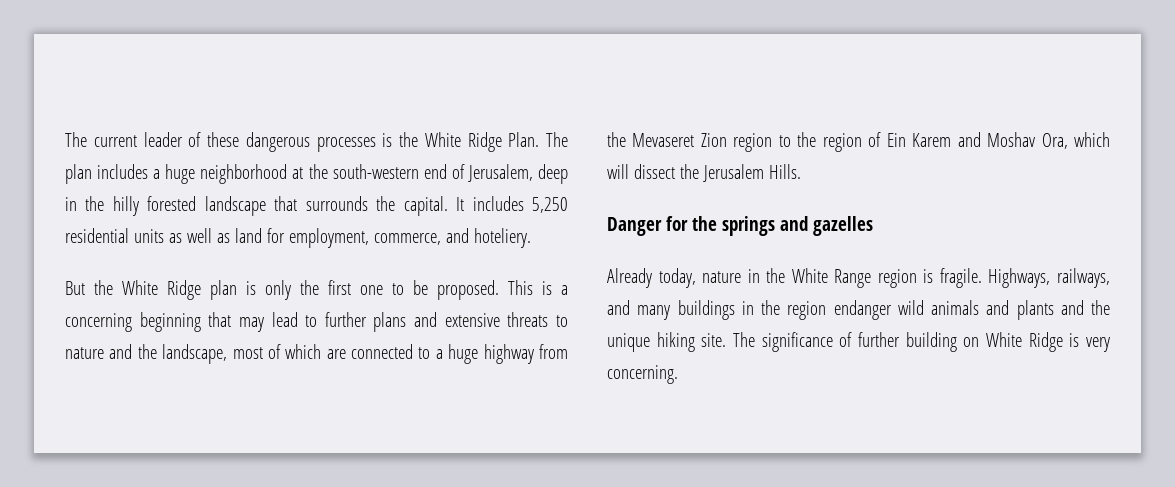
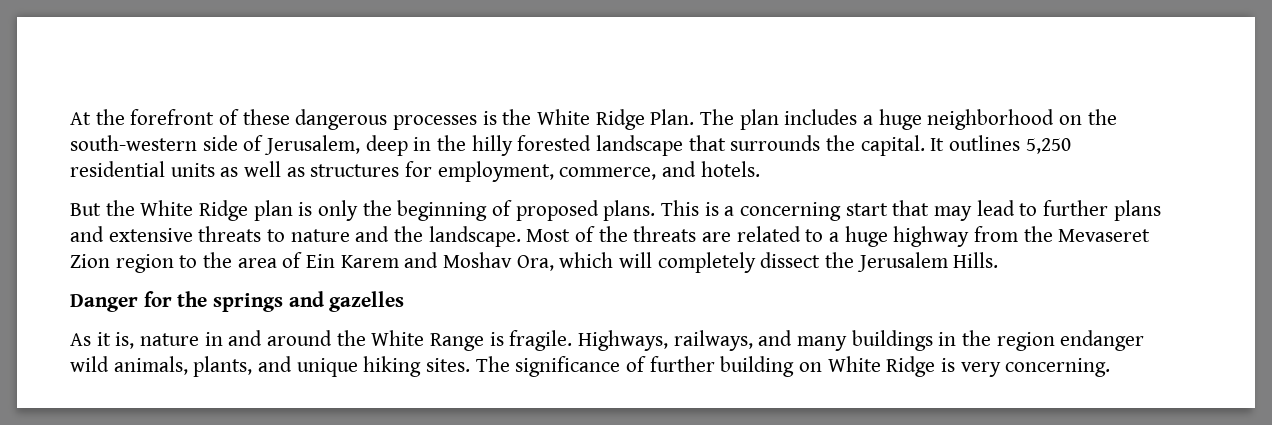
[65,132,183,147] The current leader -> [70,109,215,125] At the forefront
[292,167,304,179] at -> [1059,115,1083,125] on
[423,164,447,179] end -> [202,135,238,151] side
[472,196,524,211] includes -> [949,135,1021,151] outlines
[234,228,262,243] land -> [310,164,400,177] structures
[473,228,531,248] hoteliery. -> [700,161,760,177] hotels.
[328,280,499,300] first one to be proposed. -> [397,200,656,221] beginning of proposed plans.
[139,312,201,332] beginning -> [845,203,888,216] start
[162,344,414,364] landscape, most of which are connected -> [428,226,801,247] landscape. Most of the threats are related
[822,133,862,152] region -> [237,258,277,268] area
(629, 171) none -> [657,252,756,273] completely
[607,268,760,288] Already today, nature in -> [70,330,333,349] As it is, nature in and around
[877,269,917,288] region -> (485, 342) none
[931,300,1110,320] animals and plants and the -> [113,356,293,377] animals, plants, and
[701,333,727,347] site. -> [426,358,471,372] sites.

